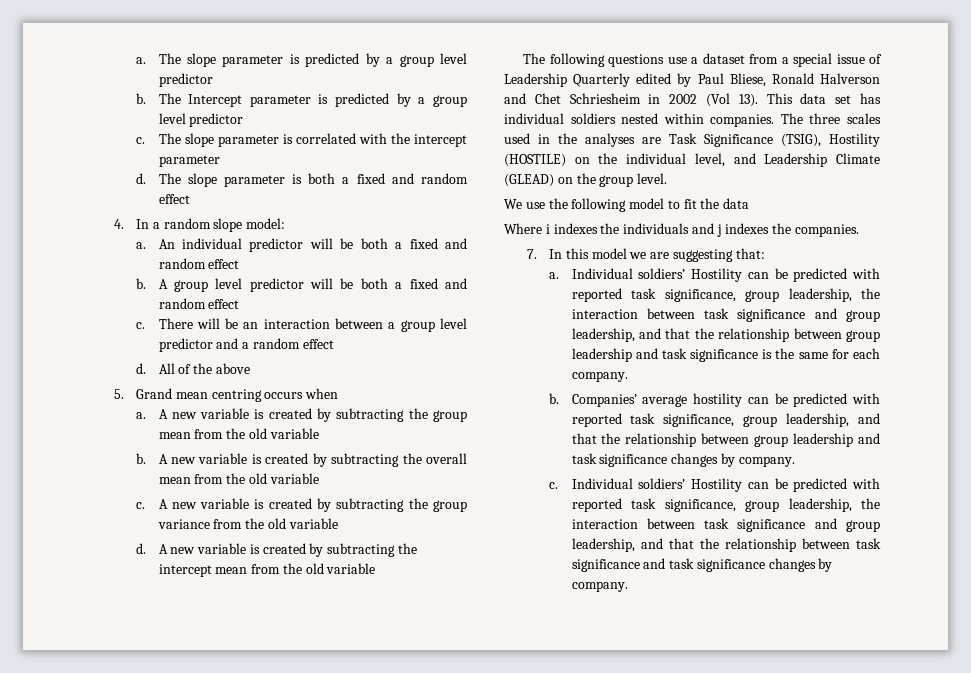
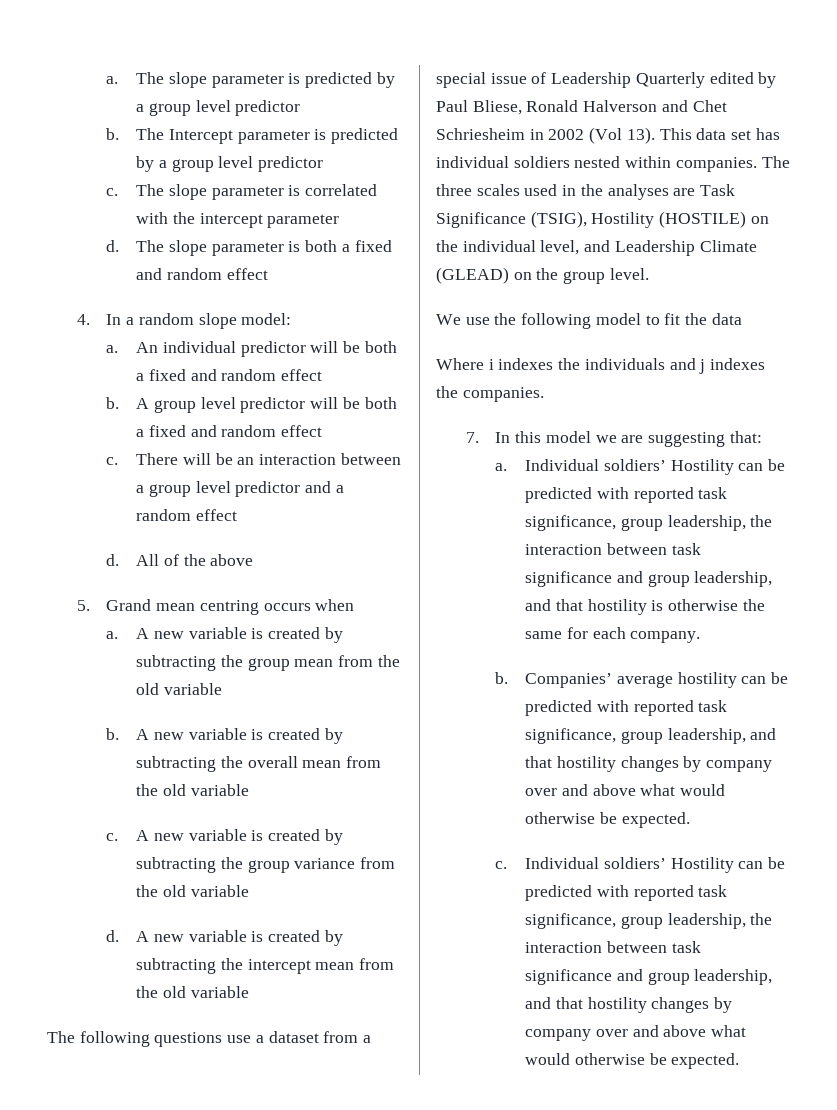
[694,328,880,342] [571,348,773,362] the relationship between group leadership and task significance is -> [587,599,739,615] hostility is otherwise
[601,433,880,447] [571,453,795,467] the relationship between group leadership and task significance changes by company. -> [556,756,773,772] [525,784,726,796] [525,812,690,828] hostility changes by company over and above what would otherwise be expected.
[699,538,881,552] [571,558,833,572] [571,581,628,592] the relationship between task significance and task significance changes by company. -> [587,997,733,1013] [525,1025,747,1041] [525,1053,740,1069] hostility changes by company over and above what would otherwise be expected.

